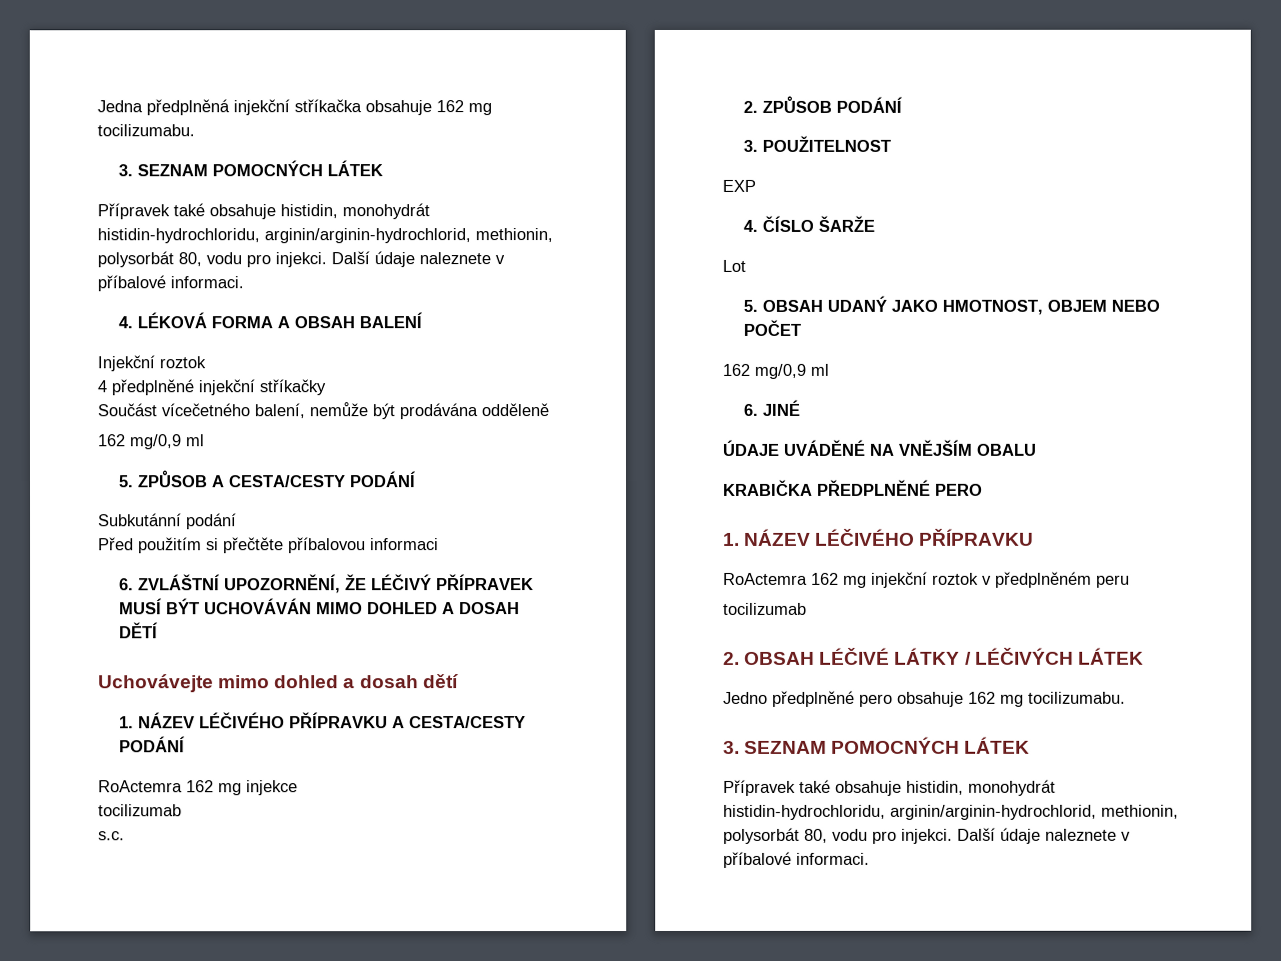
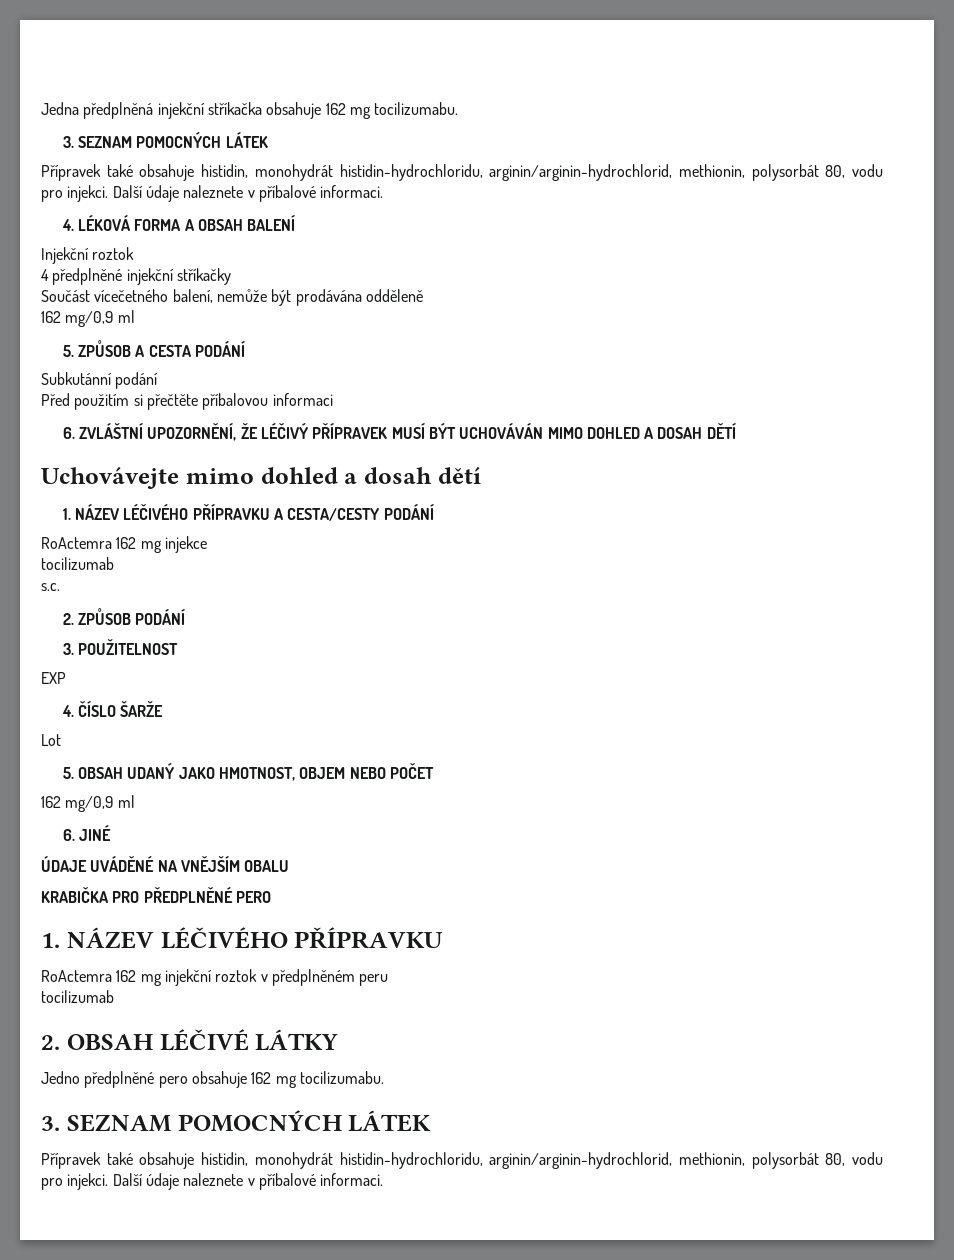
[228,475,347,488] CESTA/CESTY -> [148,345,192,357] CESTA
(813, 487) none -> [112,891,140,903] PRO
[964,647,1144,665] / LÉČIVÝCH LÁTEK -> (339, 1040) none

